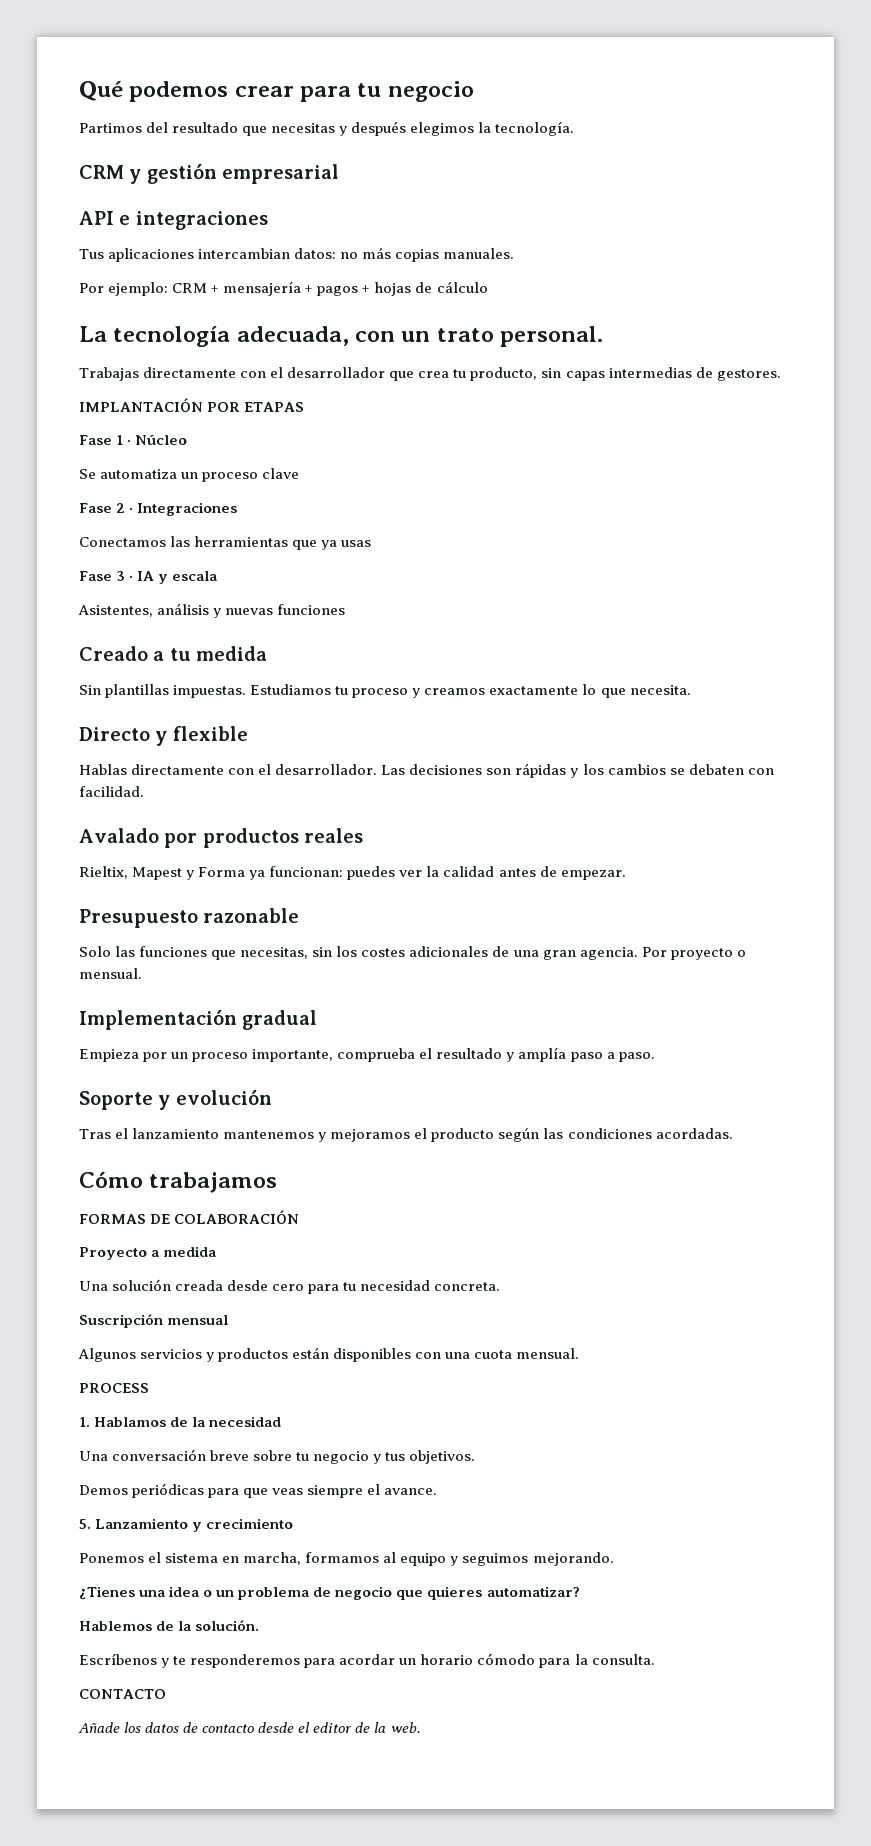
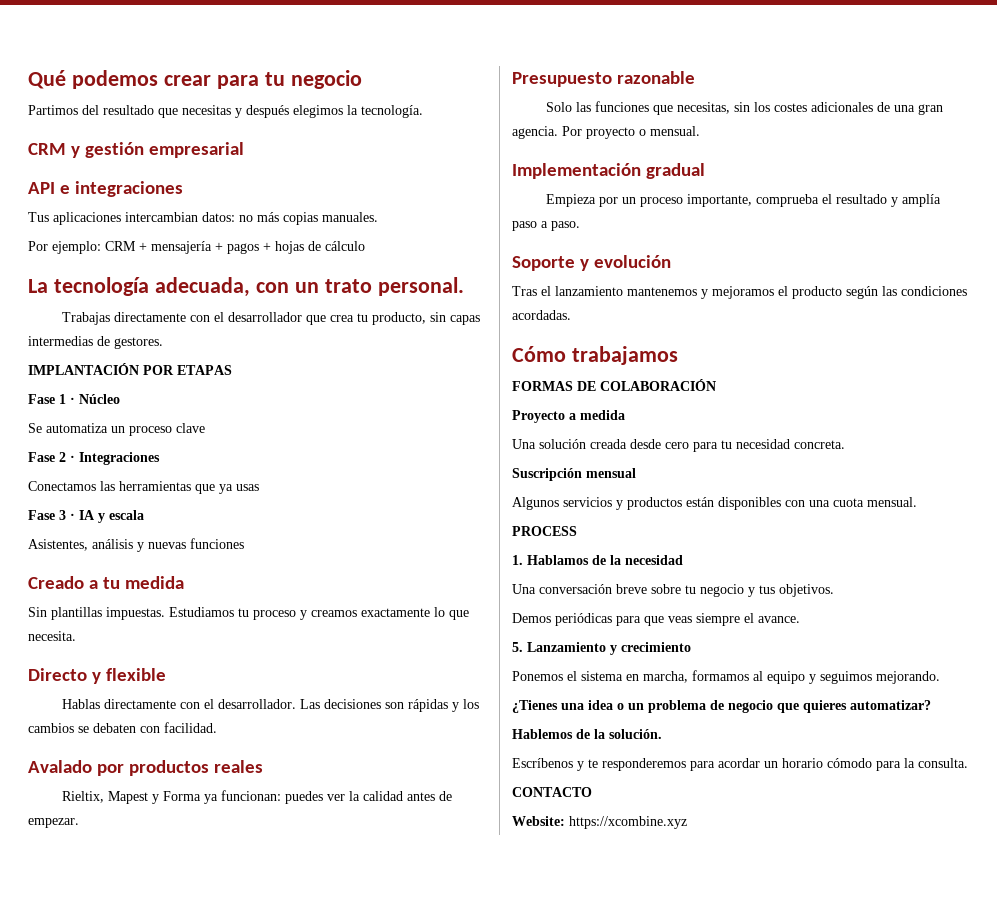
[78,1722,421,1733] Añade los datos de contacto desde el editor de la web. -> [512,816,687,829] Website: https://xcombine.xyz

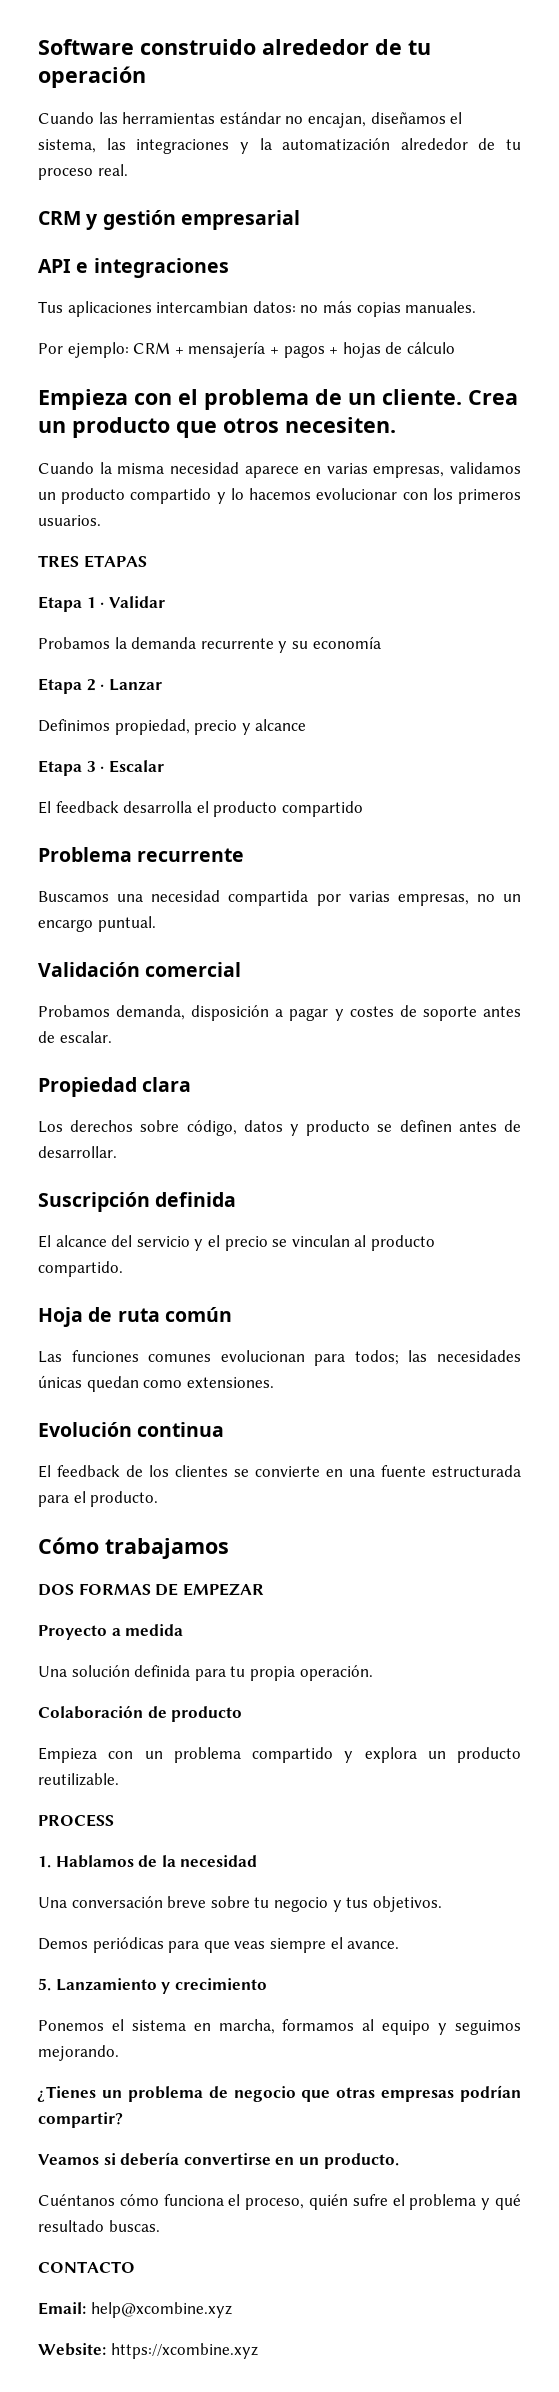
[28,70,362,89] [28,105,423,118] Qué podemos crear para tu negocio // Partimos del resultado que necesitas y después elegimos la tecnología. -> [38,39,431,55] [38,66,146,88] [38,112,463,128] [38,138,521,154] [38,164,128,180] Software construido alrededor de tu operación // Cuando las herramientas estándar no encajan, diseñamos el sistema, las integraciones y la automatización alrededor de tu proceso real.
[28,277,464,297] [62,312,481,325] [28,336,163,349] [28,363,174,375] La tecnología adecuada, con un trato personal. // Trabajas directamente con el desarrollador que crea tu producto, sin capas intermedias de gestores. // IMPLANTACIÓN POR -> [38,389,518,410] [38,417,396,438] [38,462,521,478] [38,488,521,504] [38,515,101,526] [38,555,79,568] Empieza con el problema de un cliente. Crea un producto que otros necesiten. // Cuando la misma necesidad aparece en varias empresas, validamos un producto compartido y lo hacemos evolucionar con los primeros usuarios. // TRES
[28,394,55,404] Fase -> [38,596,82,612] Etapa
[79,394,120,404] [28,423,205,436] [28,452,160,465] [28,481,259,494] [28,510,144,523] [28,538,244,552] [28,576,185,589] [28,607,469,620] [28,631,76,641] [28,668,167,684] [62,699,480,712] [28,722,217,733] [28,760,264,776] [62,790,453,804] [28,818,79,828] [512,71,696,87] [546,101,944,115] [512,126,700,139] [512,163,706,179] [546,194,942,207] [512,221,580,231] [512,255,672,271] [512,286,967,299] [512,310,571,320] Núcleo // Se automatiza un proceso clave // Fase 2 · Integraciones // Conectamos las herramientas que ya usas // Fase 3 · IA y escala // Asistentes, análisis y nuevas funciones // Creado a tu medida // Sin plantillas impuestas. Estudiamos tu proceso y creamos exactamente lo que necesita. // Directo y flexible // Hablas directamente con el desarrollador. Las decisiones son rápidas y los cambios se debaten con facilidad. // Avalado por productos reales // Rieltix, Mapest y Forma ya funcionan: puedes ver la calidad antes de empezar. // Presupuesto razonable // Solo las funciones que necesitas, sin los costes adicionales de una gran agencia. Por proyecto o mensual. // Implementación gradual // Empieza por un proceso importante, comprueba el resultado y amplía paso a paso. // Soporte y evolución // Tras el lanzamiento mantenemos y mejoramos el producto según las condiciones acordadas. -> [108,596,165,608] [38,636,381,653] [38,678,162,694] [38,719,307,735] [38,760,164,776] [38,801,363,817] [38,847,245,862] [38,890,521,906] [38,916,156,932] [38,962,242,977] [38,1005,521,1021] [38,1031,112,1043] [38,1077,192,1097] [38,1120,521,1136] [38,1146,117,1158] [38,1192,237,1212] [38,1235,435,1251] [38,1261,123,1277] [38,1307,232,1327] [38,1350,521,1366] [38,1375,274,1392] [38,1422,225,1437] [38,1465,521,1478] [38,1491,159,1507] Validar // Probamos la demanda recurrente y su economía // Etapa 2 · Lanzar // Definimos propiedad, precio y alcance // Etapa 3 · Escalar // El feedback desarrolla el producto compartido // Problema recurrente // Buscamos una necesidad compartida por varias empresas, no un encargo puntual. // Validación comercial // Probamos demanda, disposición a pagar y costes de soporte antes de escalar. // Propiedad clara // Los derechos sobre código, datos y producto se definen antes de desarrollar. // Suscripción definida // El alcance del servicio y el precio se vinculan al producto compartido. // Hoja de ruta común // Las funciones comunes evolucionan para todos; las necesidades únicas quedan como extensiones. // Evolución continua // El feedback de los clientes se convierte en una fuente estructurada para el producto.
(678, 355) none -> [38,1584,74,1596] DOS
[600,379,716,391] COLABORACIÓN -> [182,1583,264,1596] EMPEZAR
[590,439,845,452] [512,468,636,481] [512,497,917,510] creada desde cero para tu necesidad concreta. // Suscripción mensual // Algunos servicios y productos están disponibles con una cuota mensual. -> [134,1665,373,1681] [38,1705,243,1722] [38,1747,521,1763] [38,1773,119,1786] definida para tu propia operación. // Colaboración de producto // Empieza con un problema compartido y explora un producto reutilizable.
[561,700,624,710] una idea o -> (96, 2094) none
[803,700,931,713] [512,729,662,739] [512,758,968,771] quieres automatizar? // Hablemos de la solución. // Escríbenos y te responderemos para acordar un horario cómodo para la consulta. -> [336,2085,521,2102] [38,2112,123,2128] [38,2152,399,2169] [38,2194,521,2210] [38,2220,160,2232] otras empresas podrían compartir? // Veamos si debería convertirse en un producto. // Cuéntanos cómo funciona el proceso, quién sufre el problema y qué resultado buscas.
(592, 792) none -> [38,2302,232,2318] // Email: help@xcombine.xyz

